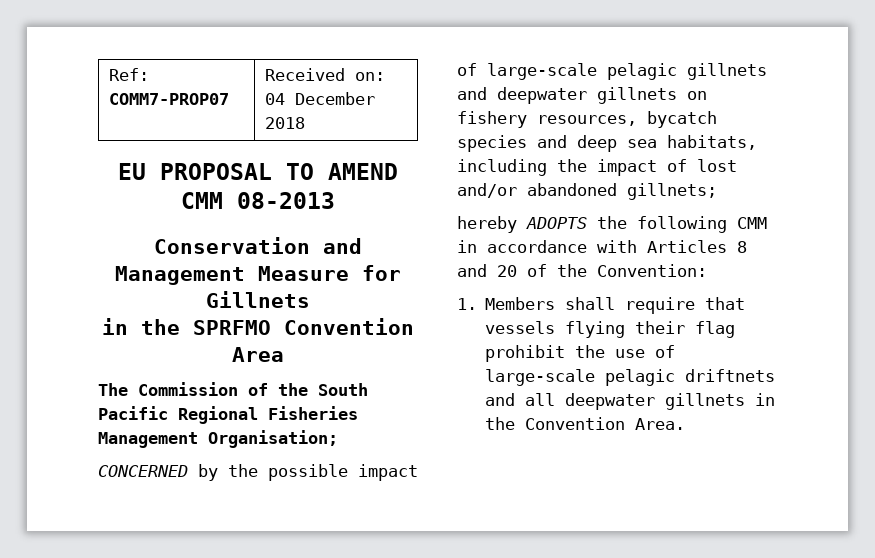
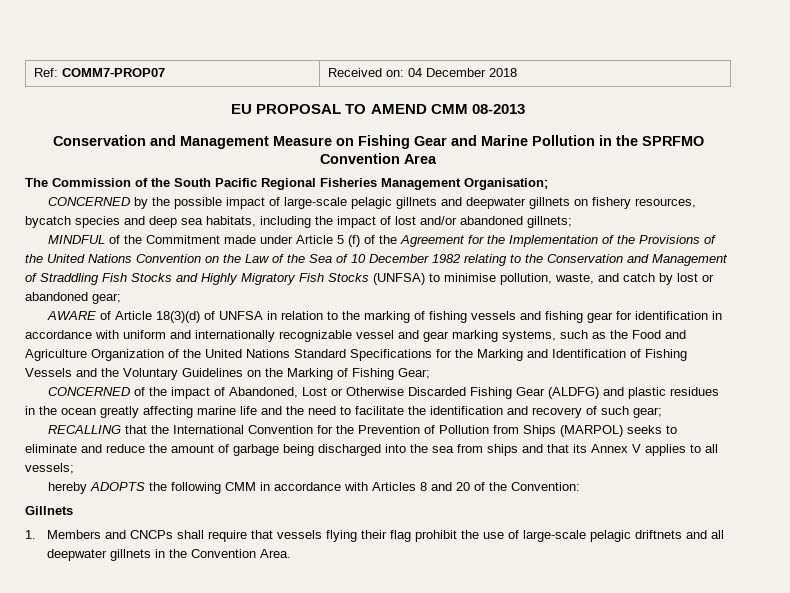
[362,265,401,281] [206,291,310,308] for Gillnets // -> [335,135,595,149] on Fishing Gear and Marine Pollution
(717, 191) none -> [48,235,717,247] [25,254,728,266] [25,273,714,285] [25,292,121,304] [47,311,723,323] [25,330,686,342] [25,349,687,361] [25,368,430,380] [48,387,720,399] [25,406,662,418] [48,425,678,437] [25,444,718,456] [25,463,74,474] // MINDFUL of the Commitment made under Article 5 (f) of the Agreement for the Implementation of the Provisions of the United Nations Convention on the Law of the Sea of 10 December 1982 relating to the Conservation and Management of Straddling Fish Stocks and Highly Migratory Fish Stocks (UNFSA) to minimise pollution, waste, and catch by lost or abandoned gear; // AWARE of Article 18(3)(d) of UNFSA in relation to the marking of fishing vessels and fishing gear for identification in accordance with uniform and internationally recognizable vessel and gear marking systems, such as the Food and Agriculture Organization of the United Nations Standard Specifications for the Marking and Identification of Fishing Vessels and the Voluntary Guidelines on the Marking of Fishing Gear; // CONCERNED of the impact of Abandoned, Lost or Otherwise Discarded Fishing Gear (ALDFG) and plastic residues in the ocean greatly affecting marine life and the need to facilitate the identification and recovery of such gear; // RECALLING that the International Convention for the Prevention of Pollution from Ships (MARPOL) seeks to eliminate and reduce the amount of garbage being discharged into the sea from ships and that its Annex V applies to all vessels;
(707, 270) none -> [25,506,73,515] // Gillnets
(556, 303) none -> [104,530,173,539] and CNCPs

